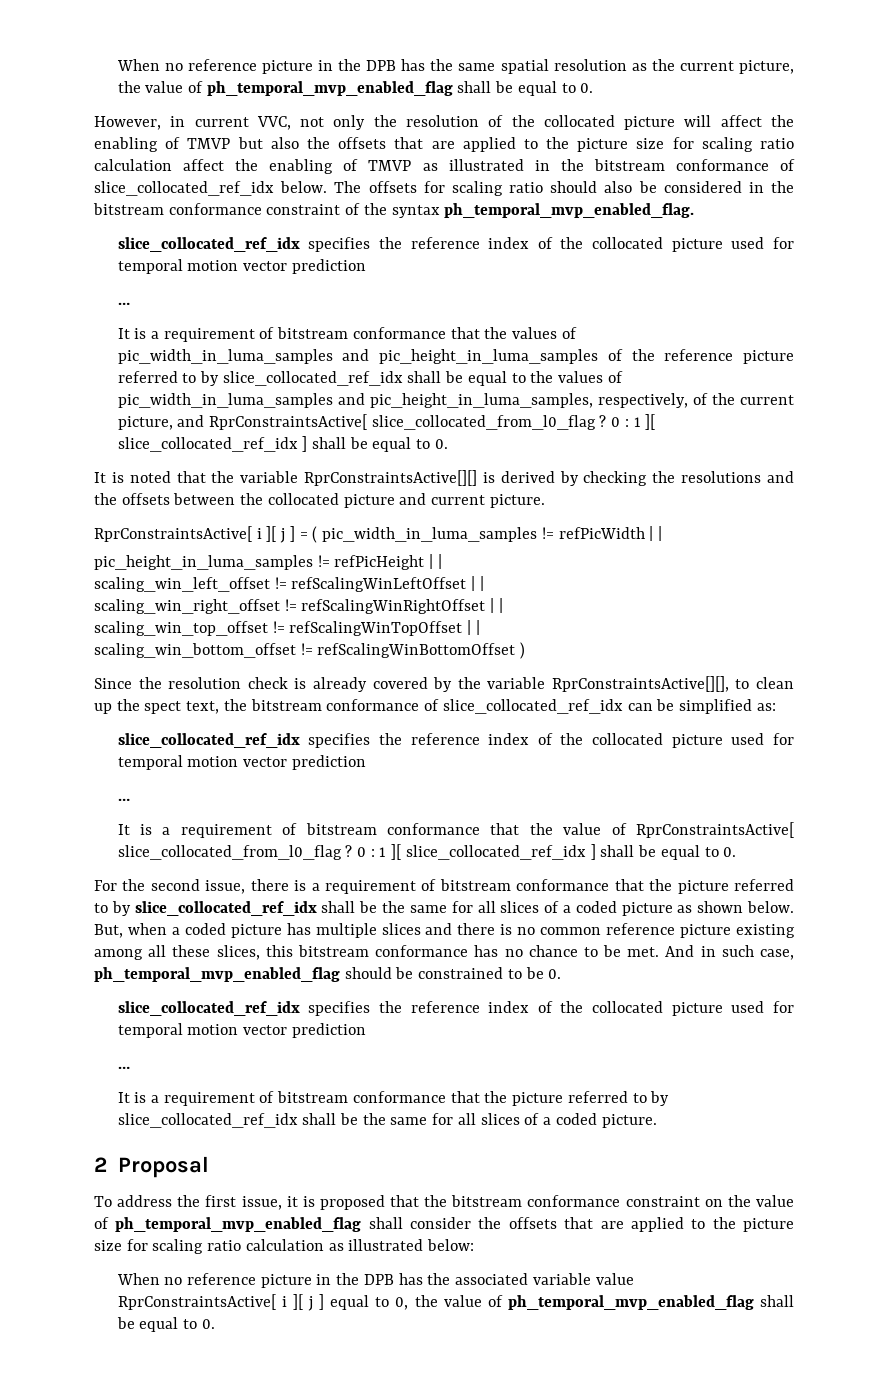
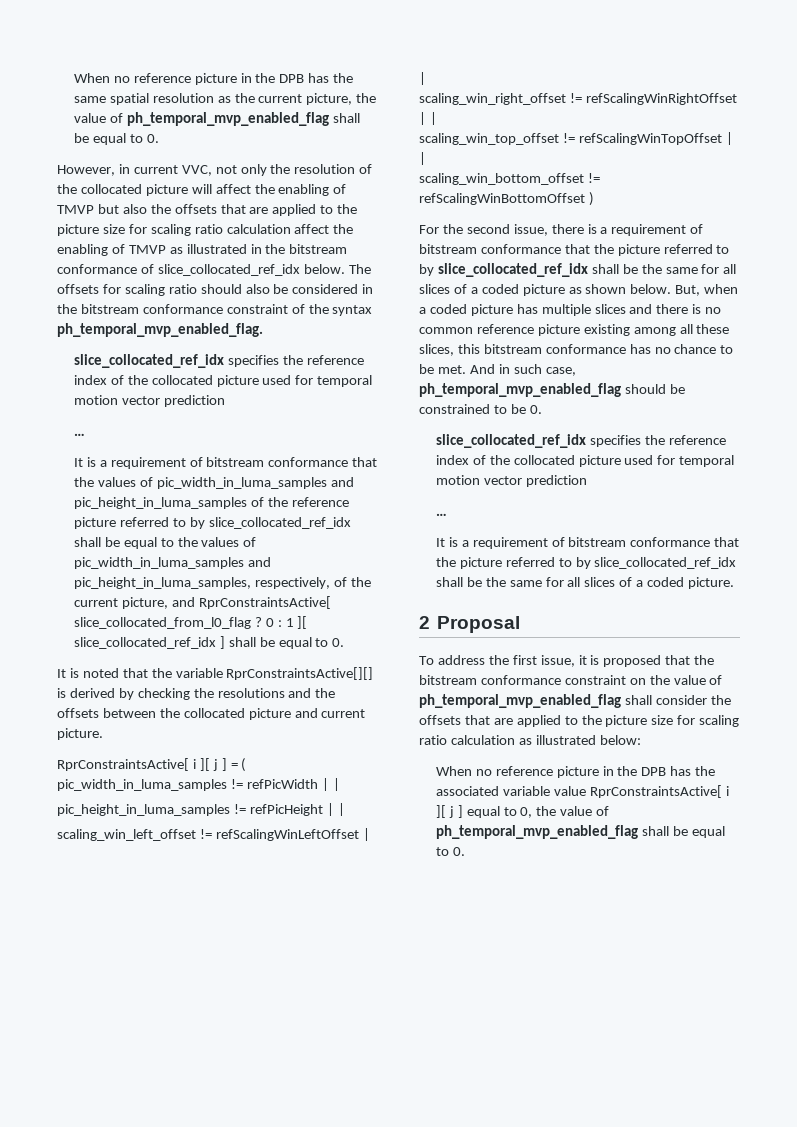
[94,676,794,692] [94,699,776,714] [117,733,794,748] [117,755,366,770] [117,798,130,801] [117,822,795,838] [117,844,737,860] // Since the resolution check is already covered by the variable RprConstraintsActive[][], to clean up the spect text, the bitstream conformance of slice_collocated_ref_idx can be simplified as: // slice_collocated_ref_idx specifies the reference index of the collocated picture used for temporal motion vector prediction // … // It is a requirement of bitstream conformance that the value of RprConstraintsActive[ slice_collocated_from_l0_flag ? 0 : 1 ][ slice_collocated_ref_idx ] shall be equal to 0. -> (594, 199) none

